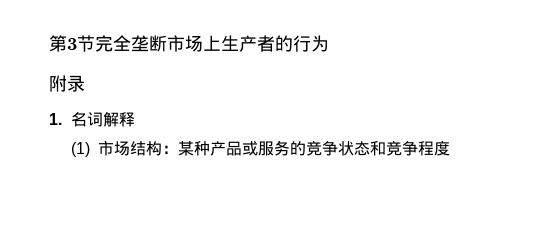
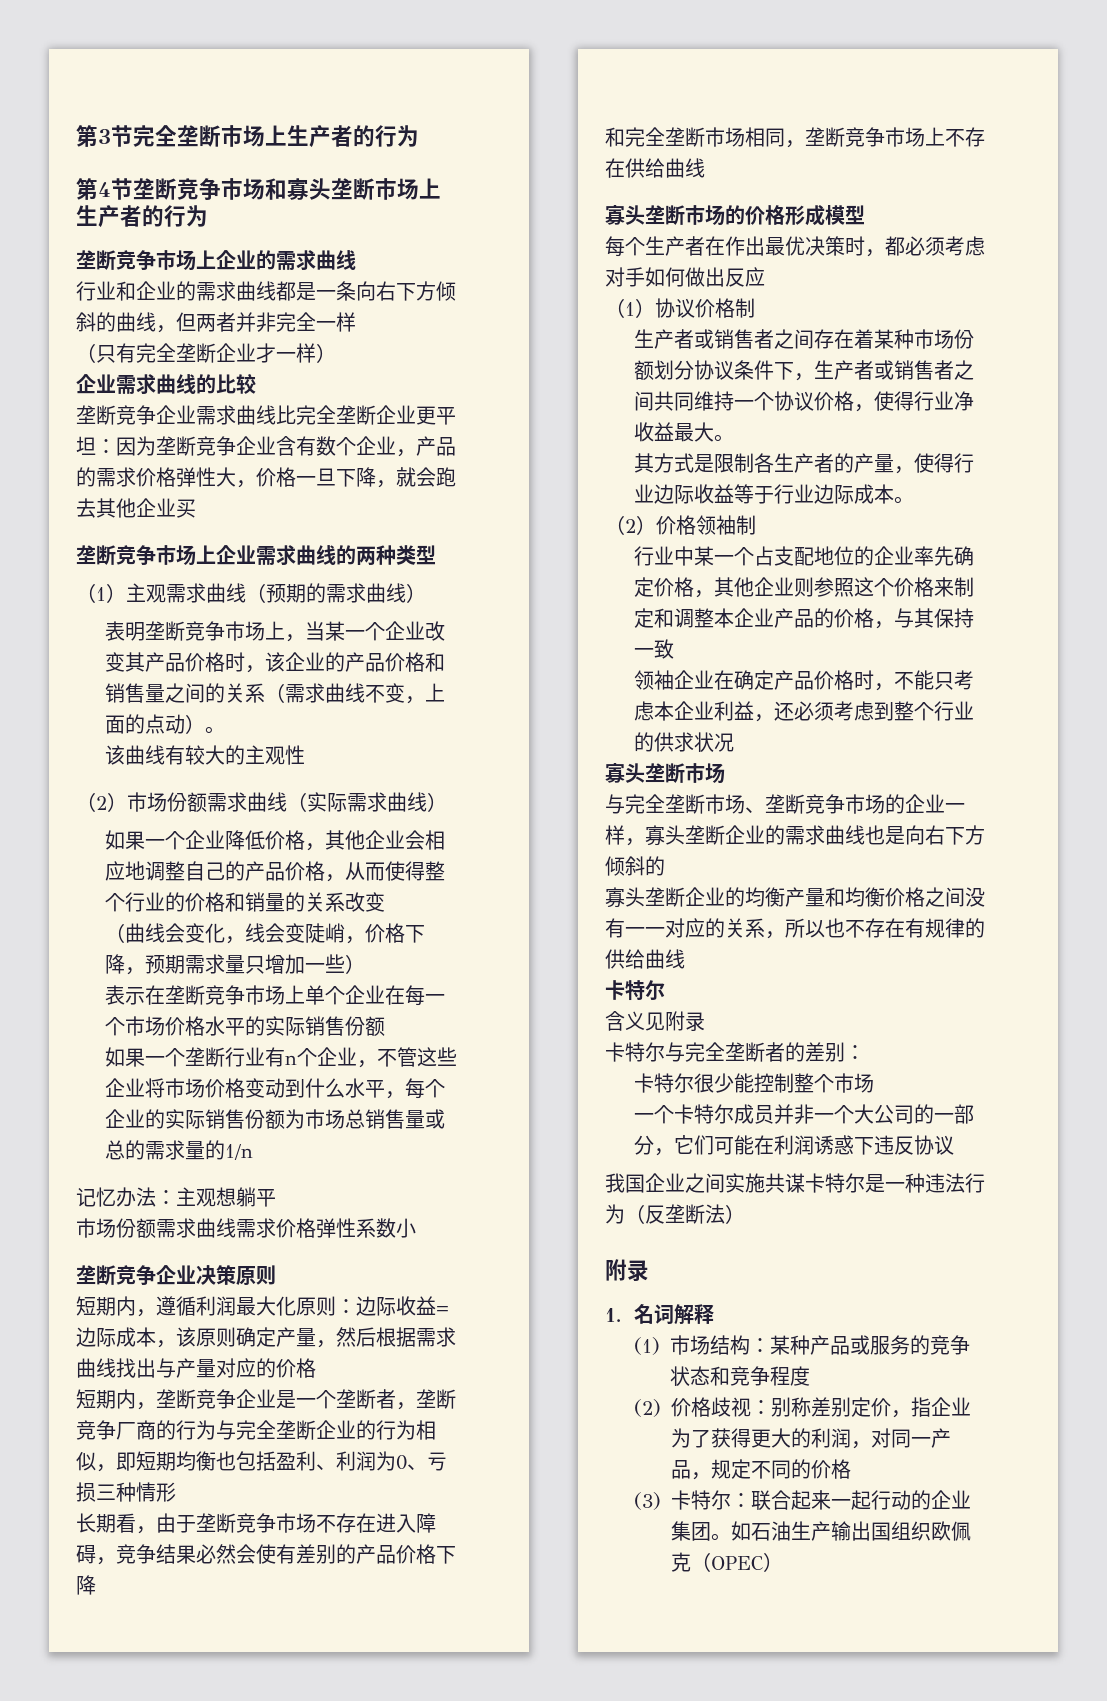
(329, 43) none -> [76,178,441,200] [76,205,208,228] [76,250,356,271] [76,281,456,301] [76,312,356,333] [76,343,336,363] [76,373,256,395] [76,405,456,425] [76,436,456,457] [76,467,456,488] [76,498,196,518] [76,545,436,566] [76,583,426,603] [104,621,445,642] [104,652,445,673] [104,683,445,704] [104,714,225,734] [104,745,305,765] [76,792,447,812] [104,830,445,851] [104,861,445,882] [104,892,385,912] [104,923,425,944] [104,954,365,975] [104,985,445,1006] [104,1016,385,1036] [104,1047,457,1068] [104,1078,445,1099] [104,1109,445,1129] [104,1140,253,1160] [76,1187,276,1207] [76,1218,416,1238] [76,1265,276,1285] [76,1296,449,1317] [76,1327,456,1348] [76,1358,316,1378] [76,1389,456,1410] [76,1420,436,1440] [76,1451,447,1472] [76,1482,176,1502] [76,1513,436,1534] [76,1544,456,1565] [76,1575,96,1595] [605,127,985,148] [605,158,705,178] [605,204,865,226] [605,236,985,257] [605,267,765,287] [605,298,755,318] [633,329,974,349] [633,360,974,381] [633,391,974,412] [633,422,734,442] [633,453,974,474] [633,484,914,504] [605,515,756,535] [633,546,974,566] [633,577,974,598] [633,608,974,629] [633,639,674,659] [633,670,974,691] [633,701,974,722] [633,732,734,752] [605,763,725,784] [605,794,965,814] [605,825,985,846] [605,856,665,876] [605,887,985,908] [605,918,985,939] [605,949,685,969] [605,980,665,1001] [605,1011,705,1031] [605,1042,865,1062] [633,1073,874,1093] [633,1104,974,1124] [633,1135,954,1156] [605,1173,985,1193] [605,1204,745,1224] // 第4节垄断竞争市场和寡头垄断市场上生产者的行为 // 垄断竞争市场上企业的需求曲线 // 行业和企业的需求曲线都是一条向右下方倾斜的曲线，但两者并非完全一样 // （只有完全垄断企业才一样） // 企业需求曲线的比较 // 垄断竞争企业需求曲线比完全垄断企业更平坦：因为垄断竞争企业含有数个企业，产品的需求价格弹性大，价格一旦下降，就会跑去其他企业买 // 垄断竞争市场上企业需求曲线的两种类型 // （1）主观需求曲线（预期的需求曲线） // 表明垄断竞争市场上，当某一个企业改变其产品价格时，该企业的产品价格和销售量之间的关系（需求曲线不变，上面的点动）。 // 该曲线有较大的主观性 // （2）市场份额需求曲线（实际需求曲线） // 如果一个企业降低价格，其他企业会相应地调整自己的产品价格，从而使得整个行业的价格和销量的关系改变 // （曲线会变化，线会变陡峭，价格下降，预期需求量只增加一些） // 表示在垄断竞争市场上单个企业在每一个市场价格水平的实际销售份额 // 如果一个垄断行业有n个企业，不管这些企业将市场价格变动到什么水平，每个企业的实际销售份额为市场总销售量或总的需求量的1/n // 记忆办法：主观想躺平 // 市场份额需求曲线需求价格弹性系数小 // 垄断竞争企业决策原则 // 短期内，遵循利润最大化原则：边际收益=边际成本，该原则确定产量，然后根据需求曲线找出与产量对应的价格 // 短期内，垄断竞争企业是一个垄断者，垄断竞争厂商的行为与完全垄断企业的行为相似，即短期均衡也包括盈利、利润为0、亏损三种情形 // 长期看，由于垄断竞争市场不存在进入障碍，竞争结果必然会使有差别的产品价格下降 // 和完全垄断市场相同，垄断竞争市场上不存在供给曲线 // 寡头垄断市场的价格形成模型 // 每个生产者在作出最优决策时，都必须考虑对手如何做出反应 // （1）协议价格制 // 生产者或销售者之间存在着某种市场份额划分协议条件下，生产者或销售者之间共同维持一个协议价格，使得行业净收益最大。 // 其方式是限制各生产者的产量，使得行业边际收益等于行业边际成本。 // （2）价格领袖制 // 行业中某一个占支配地位的企业率先确定价格，其他企业则参照这个价格来制定和调整本企业产品的价格，与其保持一致 // 领袖企业在确定产品价格时，不能只考虑本企业利益，还必须考虑到整个行业的供求状况 // 寡头垄断市场 // 与完全垄断市场、垄断竞争市场的企业一样，寡头垄断企业的需求曲线也是向右下方倾斜的 // 寡头垄断企业的均衡产量和均衡价格之间没有一一对应的关系，所以也不存在有规律的供给曲线 // 卡特尔 // 含义见附录 // 卡特尔与完全垄断者的差别： // 卡特尔很少能控制整个市场 // 一个卡特尔成员并非一个大公司的一部分，它们可能在利润诱惑下违反协议 // 我国企业之间实施共谋卡特尔是一种违法行为（反垄断法）
(451, 148) none -> [633,1397,971,1418] [670,1428,951,1449] [670,1459,851,1480] [633,1490,971,1511] [670,1521,971,1541] [670,1552,783,1572] // (2)价格歧视：别称差别定价，指企业为了获得更大的利润，对同一产品，规定不同的价格 // (3)卡特尔：联合起来一起行动的企业集团。如石油生产输出国组织欧佩克（OPEC）

